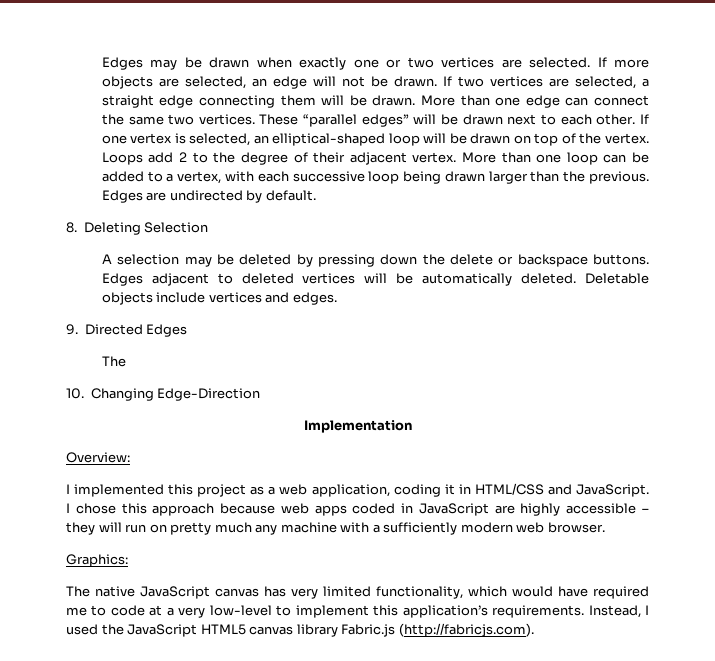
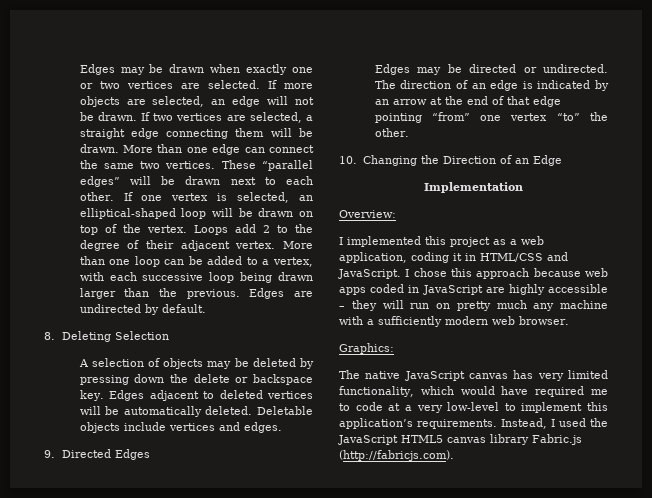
(180, 259) none -> [148,358,204,369] of objects
[593,254,650,265] buttons. -> [79,390,104,401] key.
[101,356,126,367] [66,388,261,401] The // 10. Changing Edge-Direction -> [374,64,608,75] [374,80,609,91] [374,96,561,107] [374,112,608,123] [374,128,409,137] [339,155,562,166] Edges may be directed or undirected. The direction of an edge is indicated by an arrow at the end of that edge pointing “from” one vertex “to” the other. // 10. Changing the Direction of an Edge

